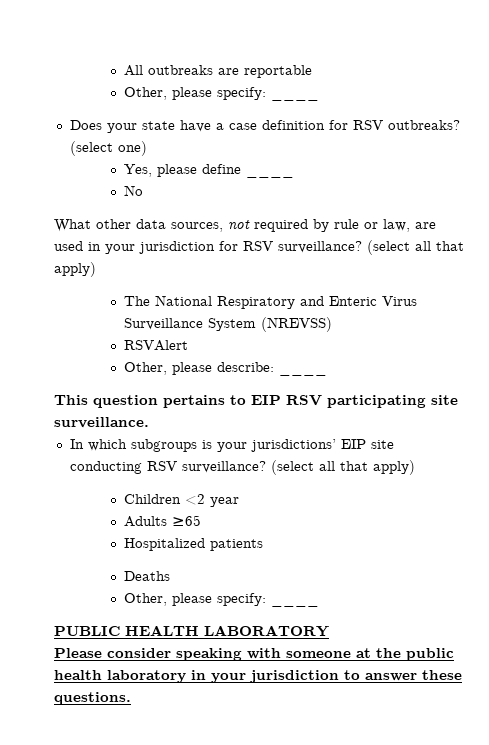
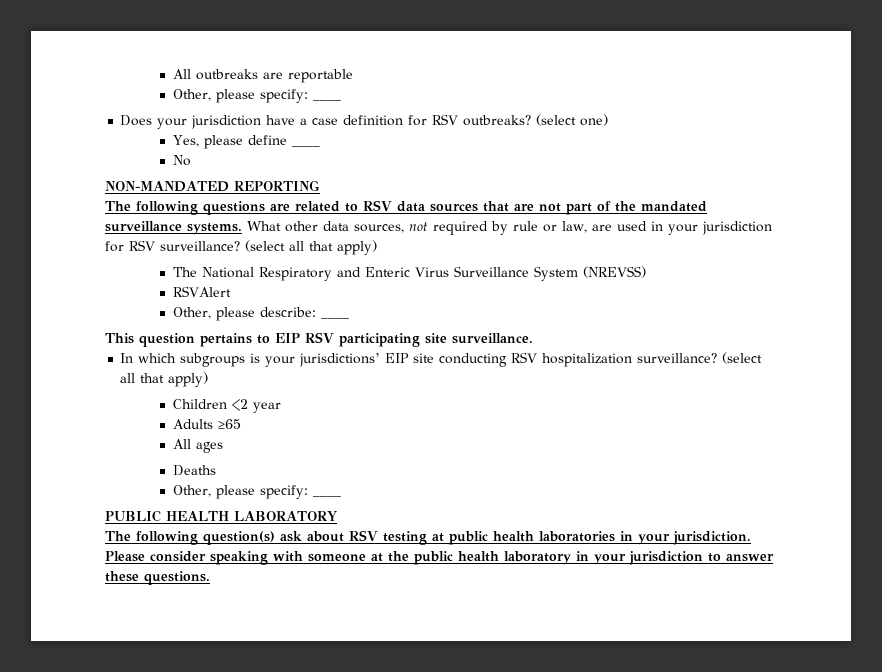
[141,121,175,130] state -> [191,115,262,129] jurisdiction
(143, 190) none -> [105,180,320,192] [105,200,707,215] [105,221,242,235] NON-MANDATED REPORTING // The following questions are related to RSV data sources that are not part of the mandated surveillance systems.
(177, 466) none -> [542,353,633,367] hospitalization
[123,538,263,551] Hospitalized patients -> [172,439,223,453] All ages
(329, 631) none -> [105,530,751,545] The following question(s) ask about RSV testing at public health laboratories in your jurisdiction.

